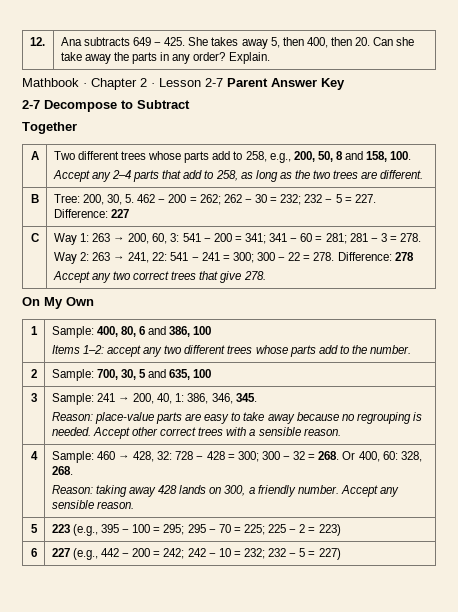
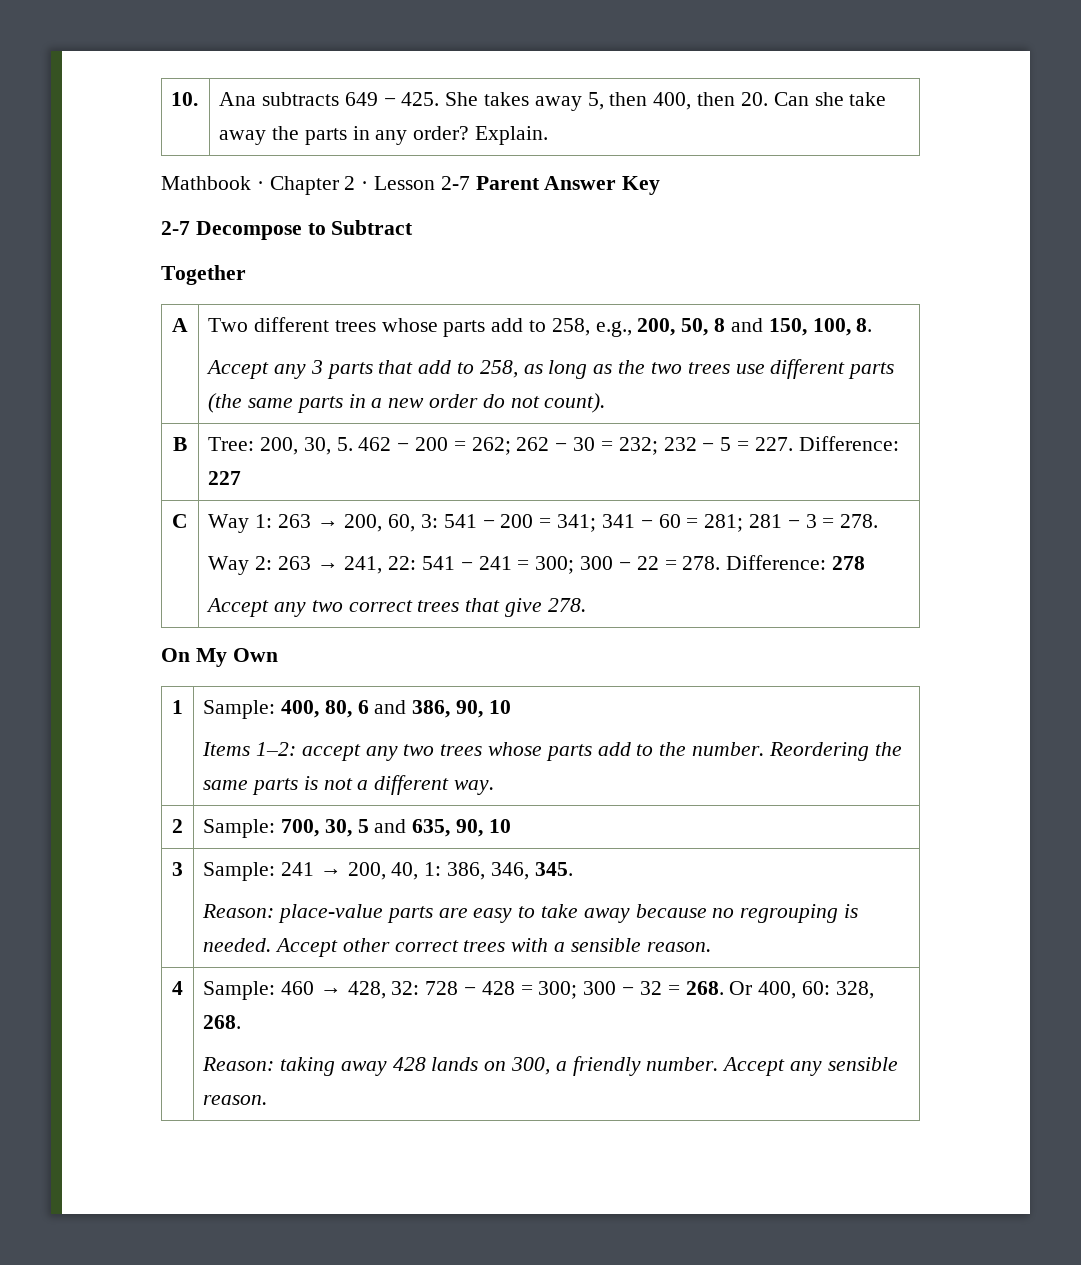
[29,37,45,46] 12. -> [171,92,199,106] 10.
[366,151,412,162] [52,170,132,182] 158, 100. // Accept any 2–4 -> [768,318,873,336] [206,360,323,379] 150, 100, 8. // Accept any 3
[361,170,424,179] are different. -> [735,359,895,379] [208,393,606,413] use different parts (the same parts in a new order do not count).
[193,326,212,335] 100 -> [456,700,511,718] 90, 10
[184,345,226,354] different -> (435, 750) none
(412, 349) none -> [768,742,902,761] [203,775,495,795] Reordering the same parts is not a different way.
[193,369,212,378] 100 -> [456,819,511,837] 90, 10
[30,524,38,533] [51,524,341,536] [30,548,37,557] [51,548,341,560] // 5 | 223 (e.g., 395 − 100 = 295; 295 − 70 = 225; 225 − 2 = 223) // 6 | 227 (e.g., 442 − 200 = 242; 242 − 10 = 232; 232 − 5 = 227) -> (268, 1100) none

